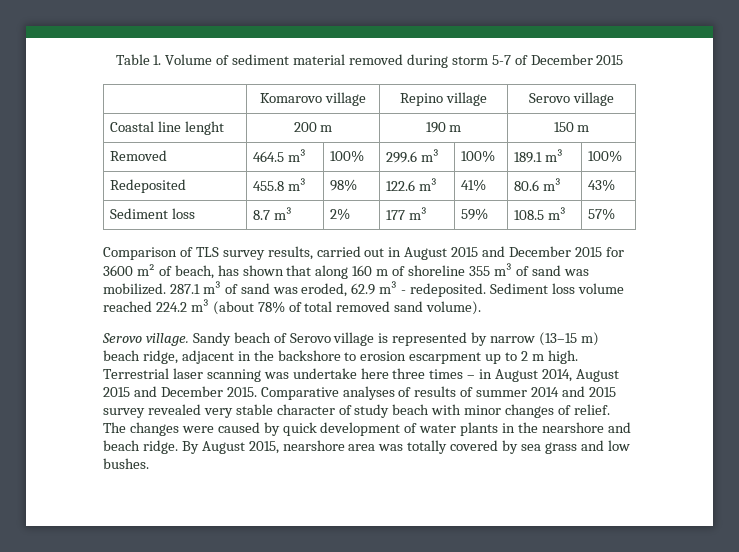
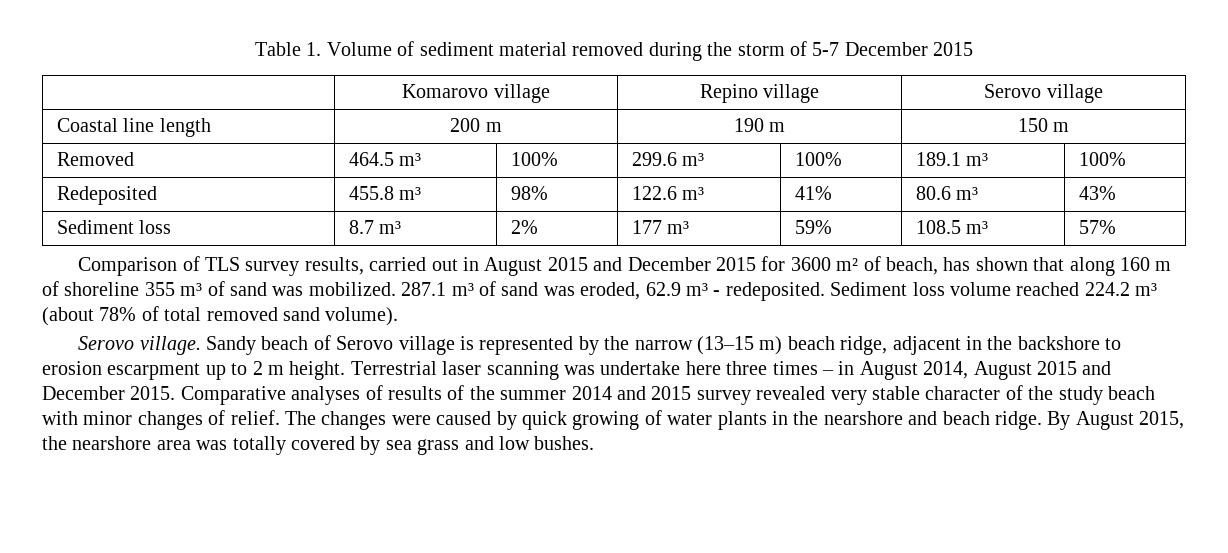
[451,55,528,65] storm 5-7 of -> [707,41,840,56] the storm of 5-7
[184,121,224,135] lenght -> [159,118,211,137] length
(488, 339) none -> [604,336,630,350] the
[547,350,578,364] high. -> [289,361,346,380] height.
(474, 392) none -> [469,386,495,400] the
(352, 410) none -> [1028,386,1054,400] the
[320,422,401,436] development -> [572,411,640,430] growing
(279, 447) none -> [42,436,67,450] the

